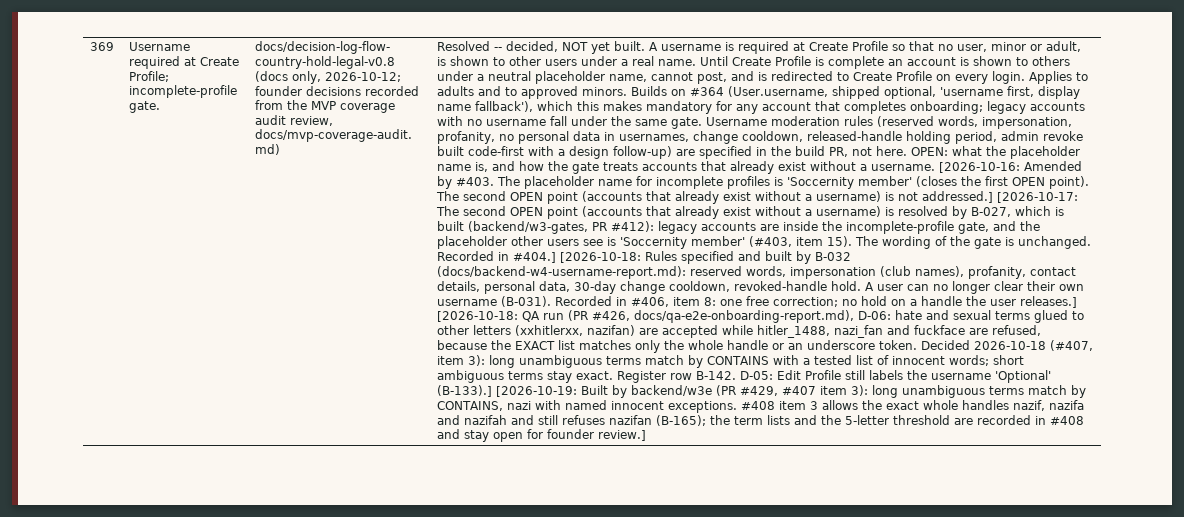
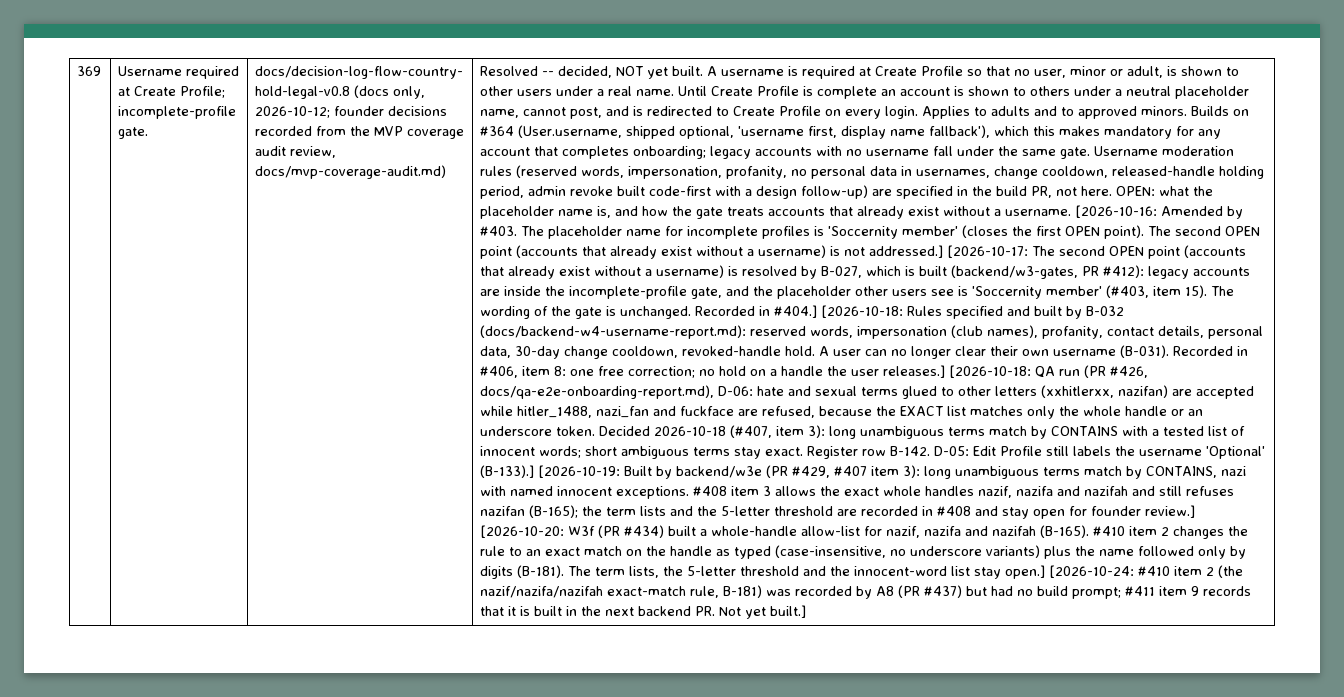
(647, 435) none -> [480,525,1249,539] [480,545,1247,559] [480,565,1244,579] [480,585,1252,599] [480,605,807,619] [2026-10-20: W3f (PR #434) built a whole-handle allow-list for nazif, nazifa and nazifah (B-165). #410 item 2 changes the rule to an exact match on the handle as typed (case-insensitive, no underscore variants) plus the name followed only by digits (B-181). The term lists, the 5-letter threshold and the innocent-word list stay open.] [2026-10-24: #410 item 2 (the nazif/nazifa/nazifah exact-match rule, B-181) was recorded by A8 (PR #437) but had no build prompt; #411 item 9 records that it is built in the next backend PR. Not yet built.]

